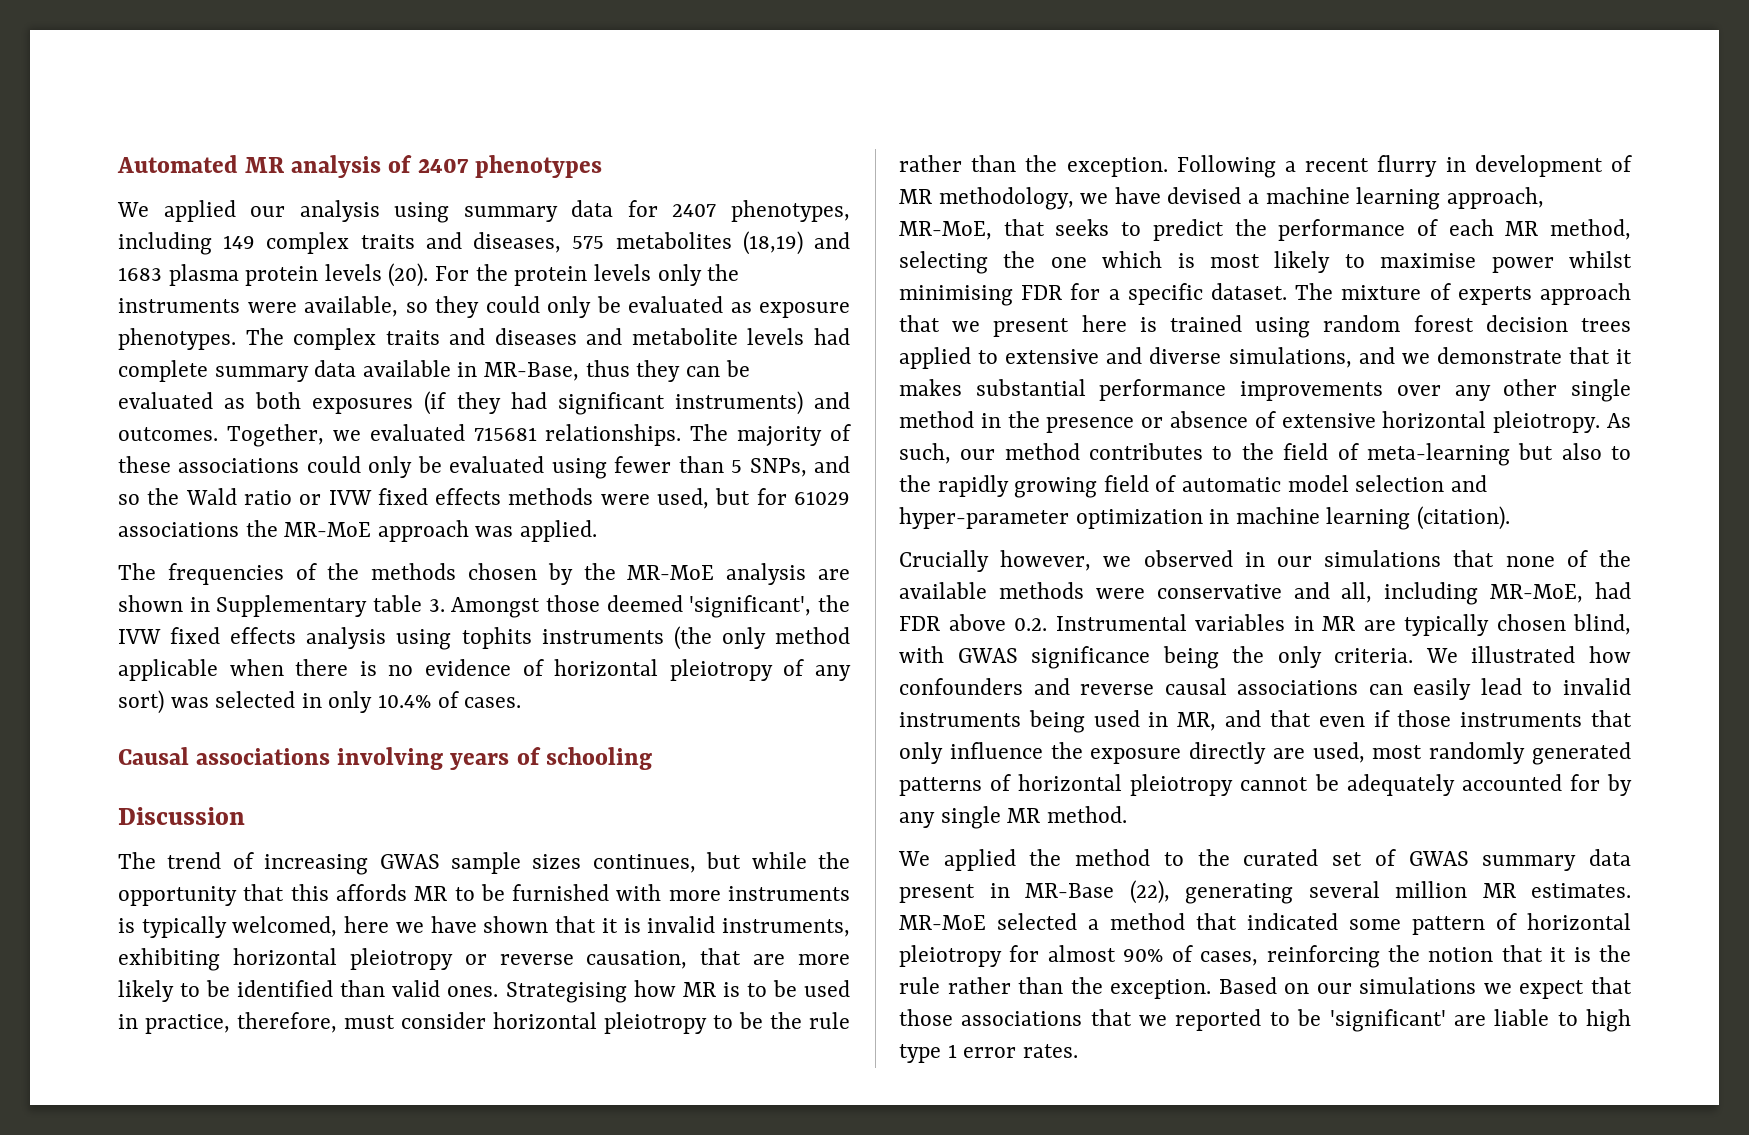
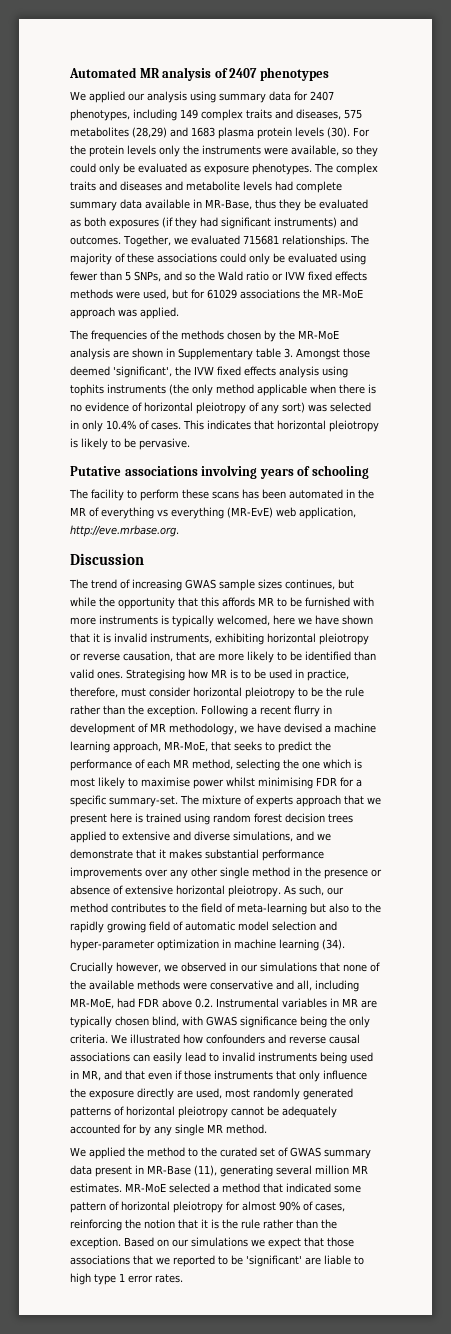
[742,231,803,255] (18,19) -> [132,127,167,138] (28,29)
[388,263,429,287] (20). -> [327,127,350,138] (30).
[685,366,720,377] can -> (301, 205) none
[118,747,189,765] // Causal -> [183,420,379,432] [70,438,190,450] [70,466,121,476] This indicates that horizontal pleiotropy is likely to be pervasive. // Putative
(652, 758) none -> [69,489,374,501] [70,507,356,519] [70,525,179,537] // The facility to perform these scans has been automated in the MR of everything vs everything (MR-EvE) web application, http://eve.mrbase.org.
[1211,283,1287,300] dataset. -> [109,796,178,807] summary-set.
[1417,506,1511,530] (citation). -> [322,939,345,950] (34).
[1129,880,1170,904] (22), -> [194,1165,217,1176] (11),

